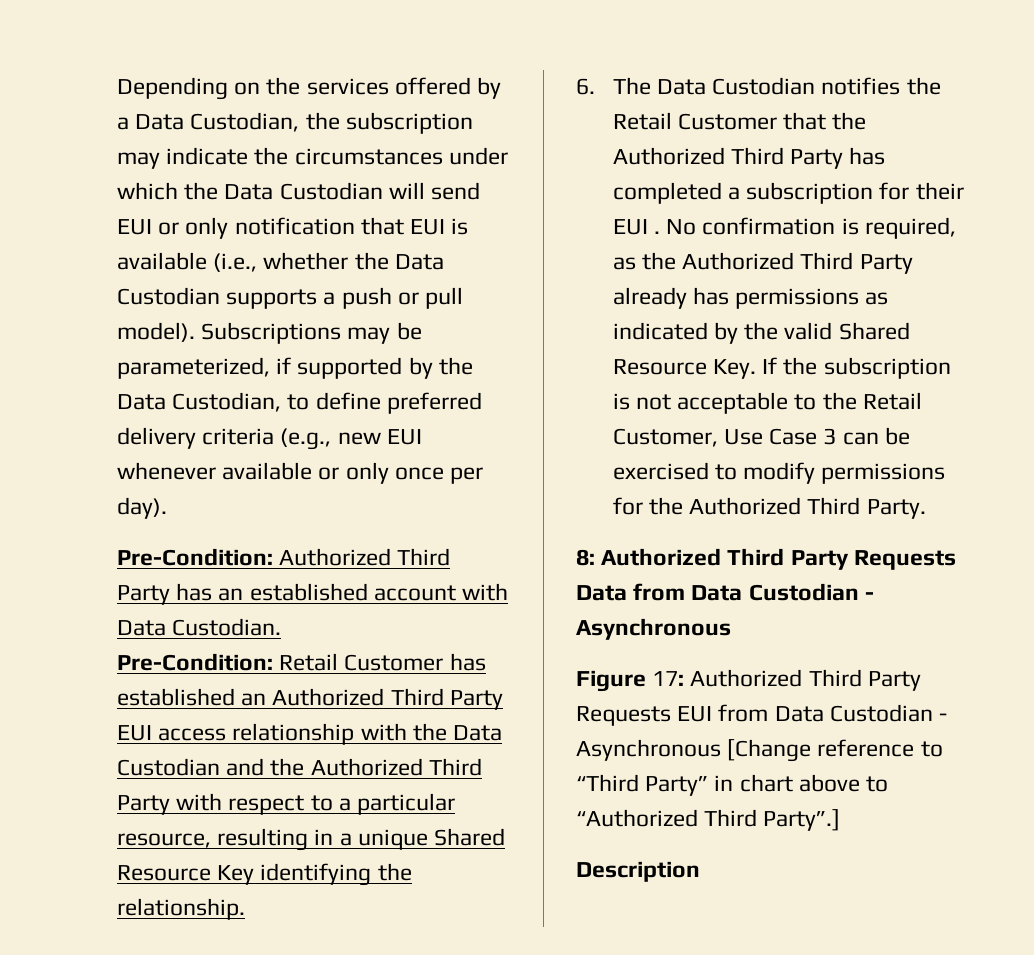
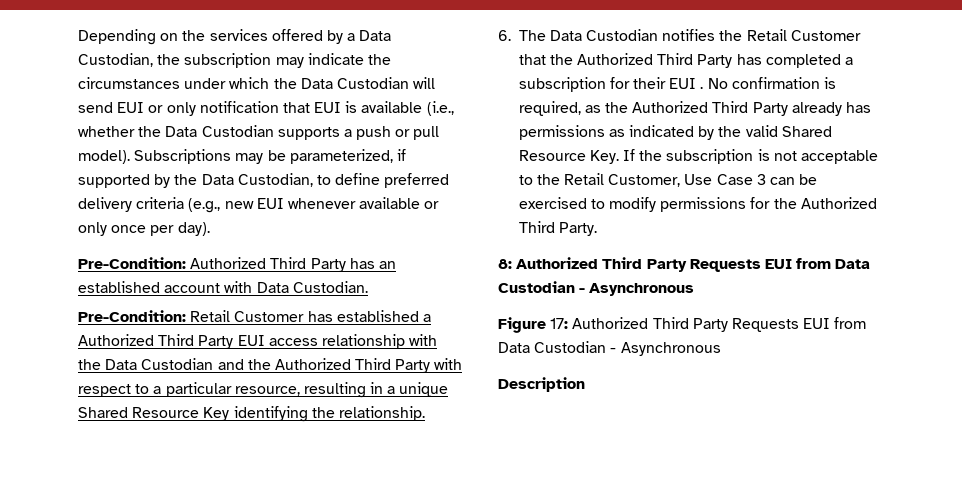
[241,693,267,706] an -> [422,314,431,322] a
[576,585,627,601] Data -> [764,259,792,269] EUI
[727,739,943,762] [576,774,889,796] [576,809,841,831] [Change reference to “Third Party” in chart above to “Authorized Third Party”.] -> (721, 349) none

